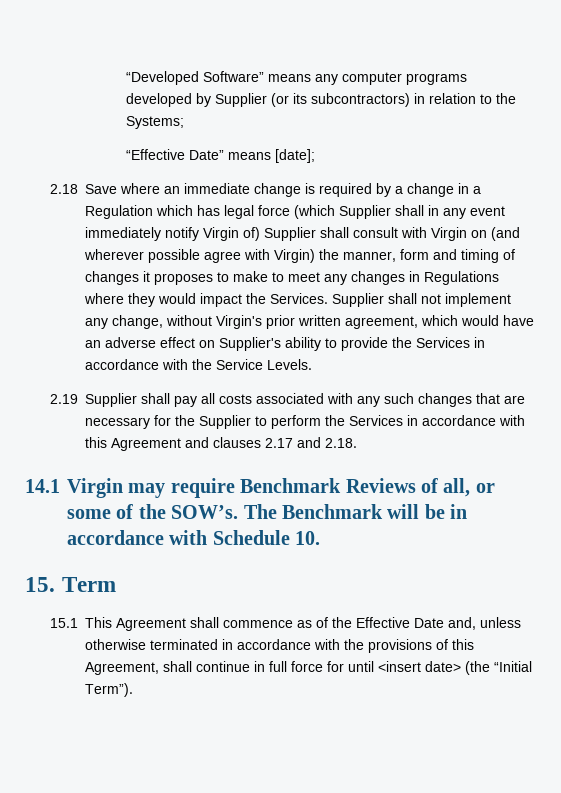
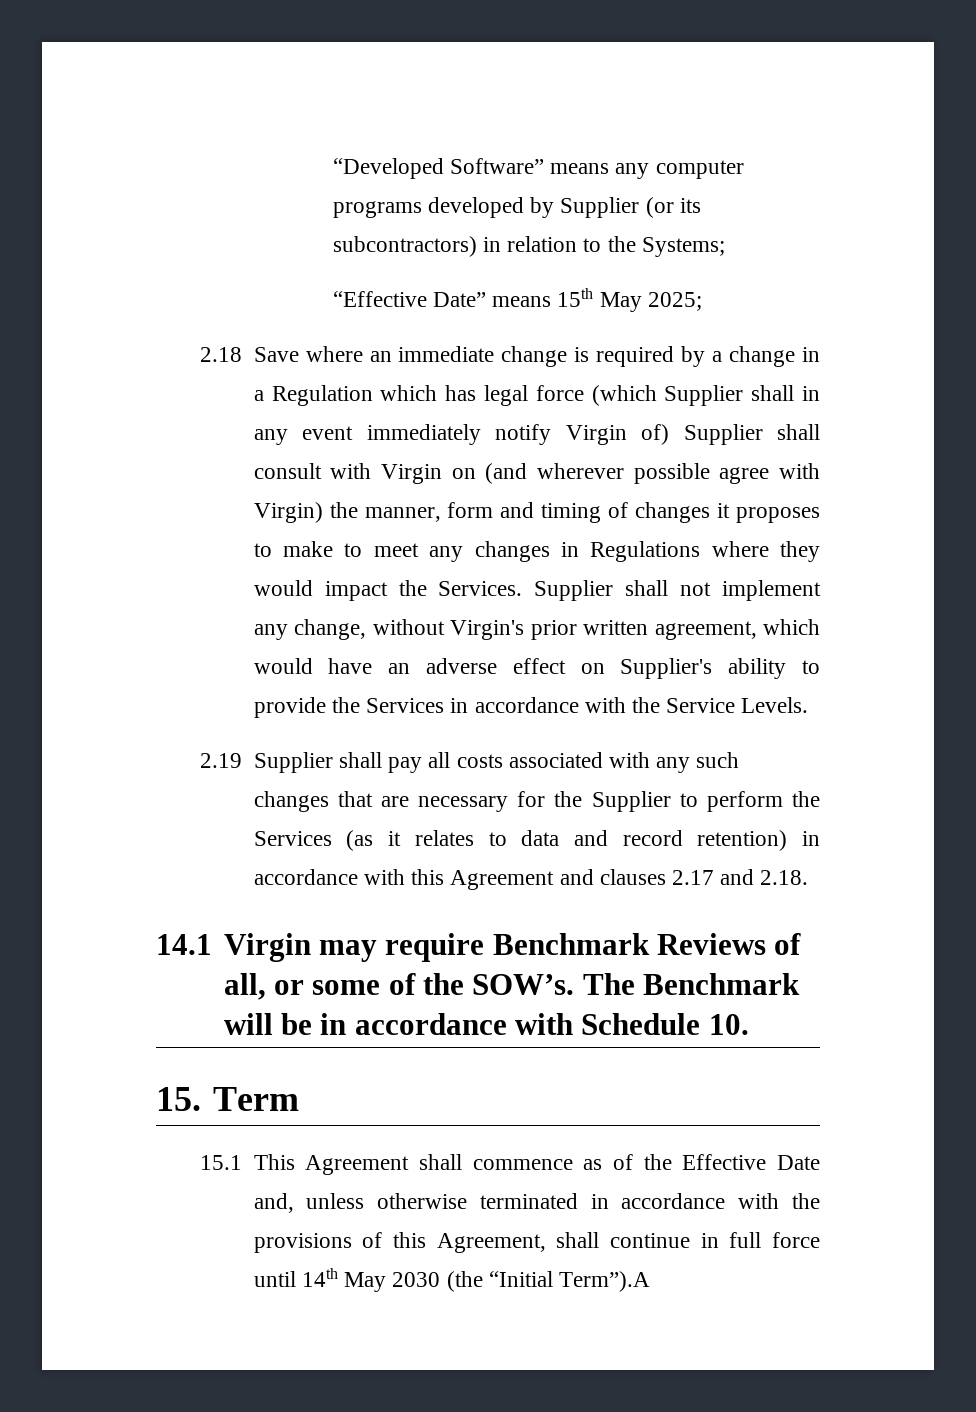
[274,149,315,163] [date]; -> [557,288,702,312] 15th May 2025;
(404, 420) none -> [346,830,788,851] (as it relates to data and record retention)
[327,661,462,672] for until <insert date> -> [253,1268,441,1292] until 14th May 2030
[85,683,134,697] Term”). -> [558,1271,650,1292] Term”).A

